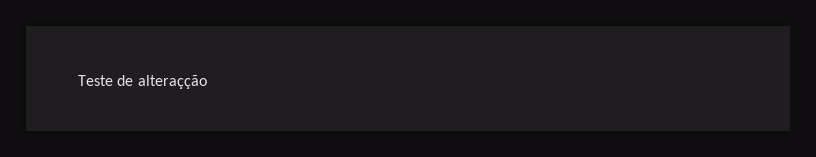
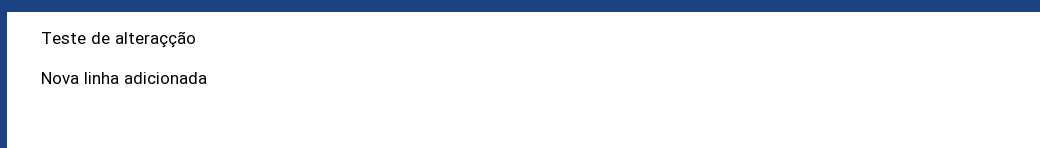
(207, 82) none -> [41,72,207,84] // Nova linha adicionada

